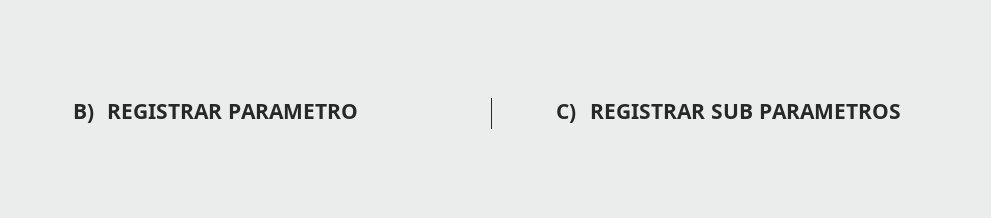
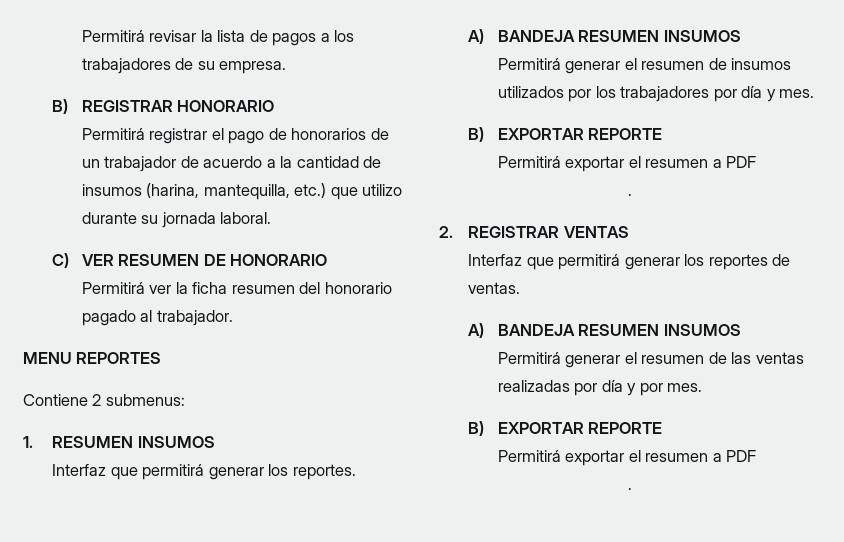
[73,104,358,123] [556,104,901,123] B) REGISTRAR PARAMETRO // C) REGISTRAR SUB PARAMETROS -> [81,30,354,46] [81,58,287,74] [52,99,275,114] [81,128,389,144] [81,156,381,172] [81,183,403,200] [81,212,272,228] [52,253,328,268] [81,282,392,294] [81,310,233,326] [23,352,162,364] [23,394,185,406] [23,436,215,448] [52,464,356,480] [468,29,741,44] [497,58,792,74] [497,86,814,102] [468,127,663,142] [497,156,757,172] [628,194,632,196] [439,226,629,238] [468,254,791,270] [468,282,521,294] [468,323,741,338] [497,352,804,368] [497,380,703,396] [468,421,663,436] [497,450,757,466] [628,488,632,490] Permitirá revisar la lista de pagos a los trabajadores de su empresa. // B) REGISTRAR HONORARIO // Permitirá registrar el pago de honorarios de un trabajador de acuerdo a la cantidad de insumos (harina, mantequilla, etc.) que utilizo durante su jornada laboral. // C) VER RESUMEN DE HONORARIO // Permitirá ver la ficha resumen del honorario pagado al trabajador. // MENU REPORTES // Contiene 2 submenus: // 1. RESUMEN INSUMOS // Interfaz que permitirá generar los reportes. // A) BANDEJA RESUMEN INSUMOS // Permitirá generar el resumen de insumos utilizados por los trabajadores por día y mes. // B) EXPORTAR REPORTE // Permitirá exportar el resumen a PDF // . // 2. REGISTRAR VENTAS // Interfaz que permitirá generar los reportes de ventas. // A) BANDEJA RESUMEN INSUMOS // Permitirá generar el resumen de las ventas realizadas por día y por mes. // B) EXPORTAR REPORTE // Permitirá exportar el resumen a PDF // .

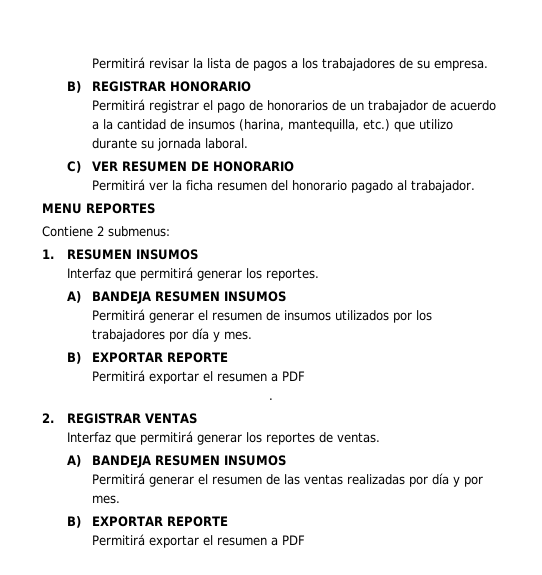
[628,488,632,490] // . -> (305, 540) none

